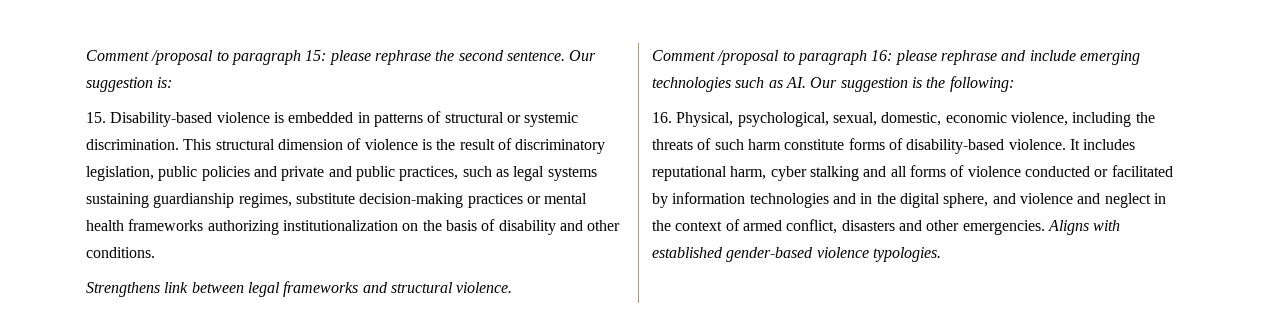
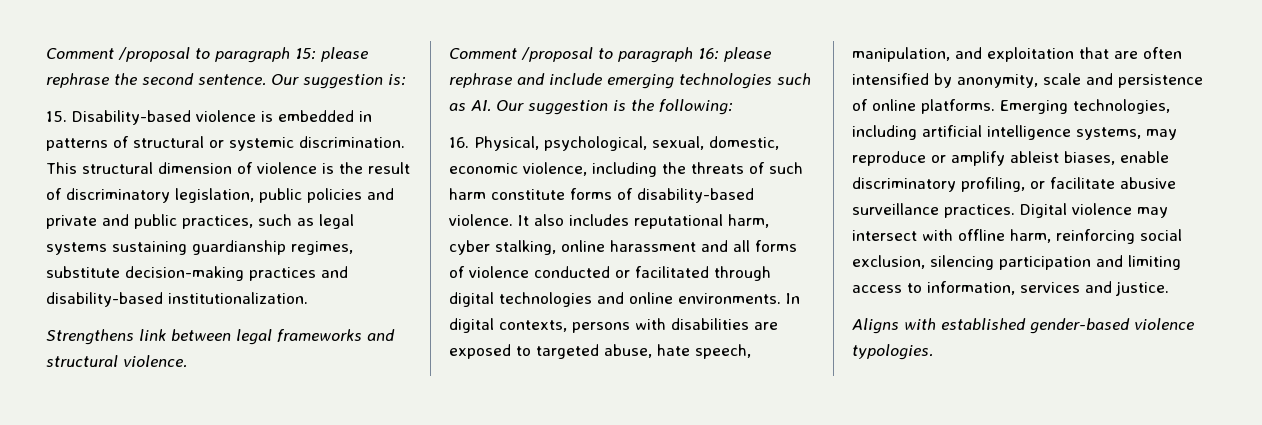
[526,193,588,204] [86,219,621,235] [86,247,155,258] or mental health frameworks authorizing institutionalization on the basis of disability and other conditions. -> [321,266,348,278] [46,292,308,307] and disability-based institutionalization.
(1080, 144) none -> [534,214,564,226] also
[809,166,859,181] stalking -> [495,240,696,255] stalking, online harassment
[652,192,1166,208] [652,219,1045,235] by information technologies and in the digital sphere, and violence and neglect in the context of armed conflict, disasters and other emergencies. -> [714,266,771,281] [449,292,800,307] [449,318,778,333] [449,344,751,359] [852,47,1182,62] [852,73,1203,88] [852,99,1170,114] [852,125,1177,140] [852,151,1169,166] [852,177,1176,192] [852,203,1168,218] [852,229,1182,244] [852,255,1181,270] [852,281,1169,296] through digital technologies and online environments. In digital contexts, persons with disabilities are exposed to targeted abuse, hate speech, manipulation, and exploitation that are often intensified by anonymity, scale and persistence of online platforms. Emerging technologies, including artificial intelligence systems, may reproduce or amplify ableist biases, enable discriminatory profiling, or facilitate abusive surveillance practices. Digital violence may intersect with offline harm, reinforcing social exclusion, silencing participation and limiting access to information, services and justice. //

